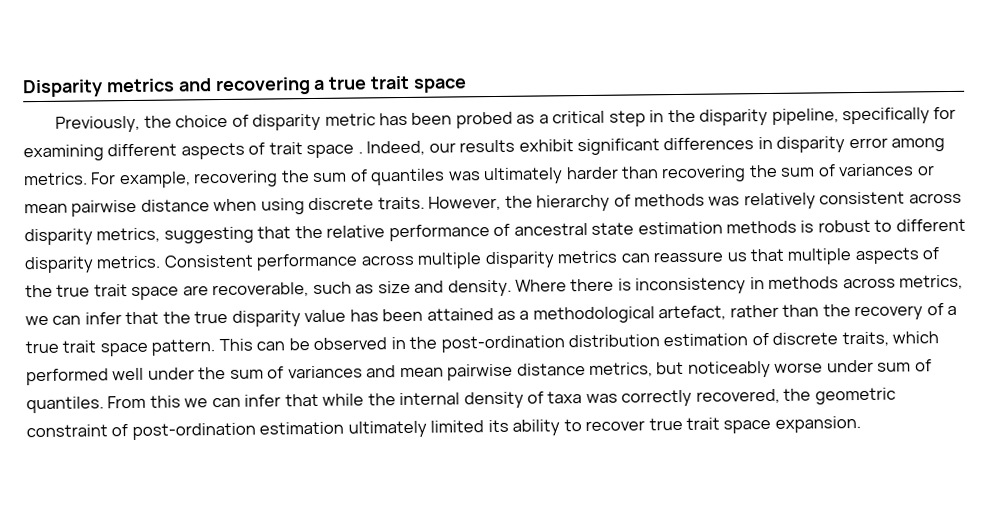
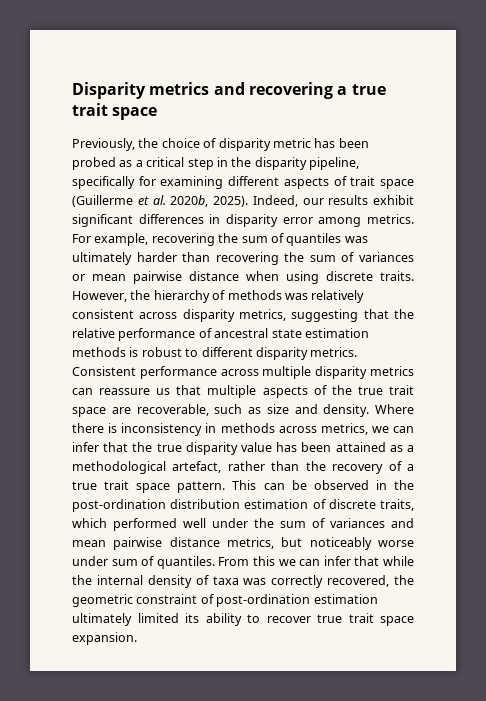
[357,151,363,154] . -> [72,195,248,207] (Guillerme et al. 2020b, 2025).

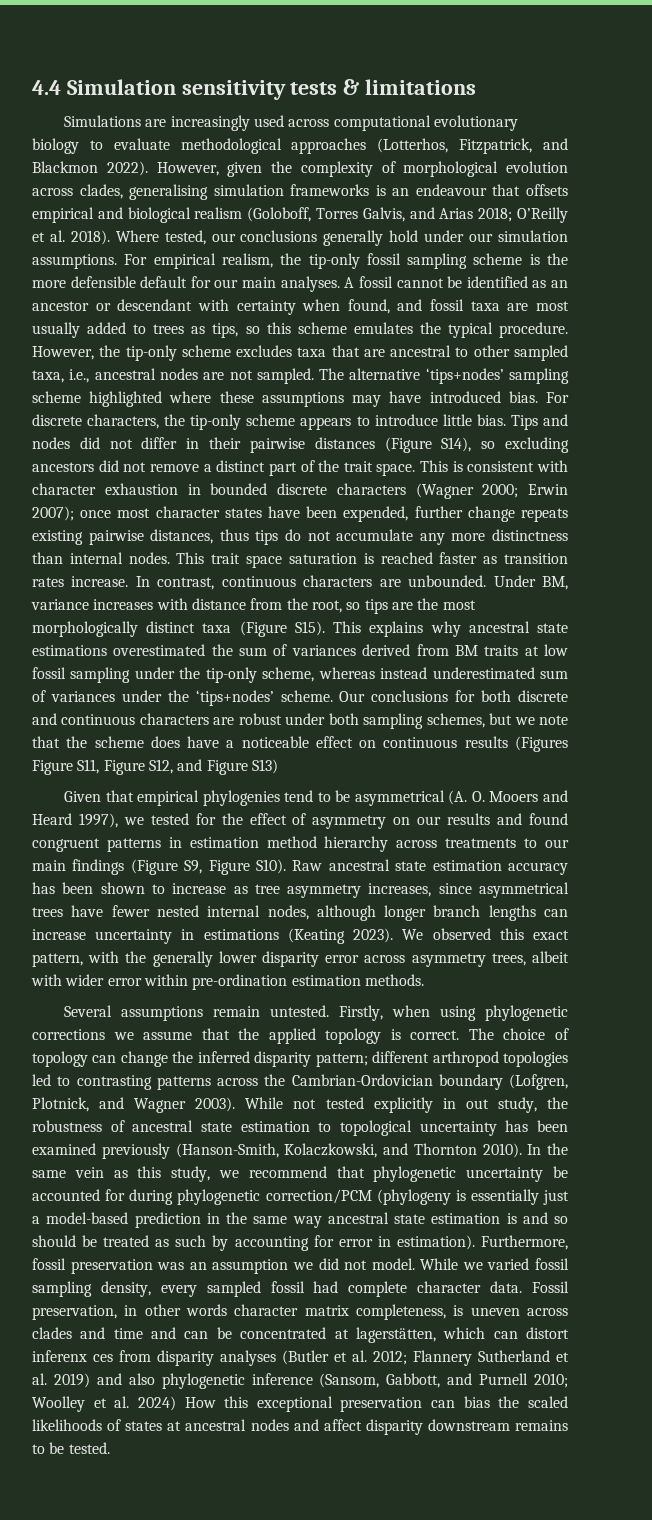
[72,82,386,99] [72,103,158,120] [72,138,369,151] [72,157,359,170] [72,176,415,189] [72,195,414,207] [72,214,414,227] [72,233,368,246] [72,252,414,265] [72,271,414,284] [72,290,365,303] [72,309,414,322] [72,328,369,341] [72,347,358,360] [72,366,415,379] [72,385,414,398] [72,404,414,417] [72,423,414,436] [72,442,414,455] [72,461,414,474] [72,480,414,493] [72,499,414,512] [72,518,414,531] [72,537,415,550] [72,556,414,569] [72,575,414,588] [72,594,378,607] [72,613,414,626] [72,632,137,645] Disparity metrics and recovering a true trait space // Previously, the choice of disparity metric has been probed as a critical step in the disparity pipeline, specifically for examining different aspects of trait space (Guillerme et al. 2020b, 2025). Indeed, our results exhibit significant differences in disparity error among metrics. For example, recovering the sum of quantiles was ultimately harder than recovering the sum of variances or mean pairwise distance when using discrete traits. However, the hierarchy of methods was relatively consistent across disparity metrics, suggesting that the relative performance of ancestral state estimation methods is robust to different disparity metrics. Consistent performance across multiple disparity metrics can reassure us that multiple aspects of the true trait space are recoverable, such as size and density. Where there is inconsistency in methods across metrics, we can infer that the true disparity value has been attained as a methodological artefact, rather than the recovery of a true trait space pattern. This can be observed in the post-ordination distribution estimation of discrete traits, which performed well under the sum of variances and mean pairwise distance metrics, but noticeably worse under sum of quantiles. From this we can infer that while the internal density of taxa was correctly recovered, the geometric constraint of post-ordination estimation ultimately limited its ability to recover true trait space expansion. -> [32,79,477,100] [64,115,519,131] [32,138,569,154] [32,161,568,177] [32,184,568,200] [32,207,568,223] [32,230,569,246] [32,253,569,269] [32,276,569,292] [32,299,569,315] [32,322,568,338] [32,345,568,361] [32,368,570,384] [32,391,569,407] [32,414,568,430] [32,437,569,453] [32,460,569,476] [32,483,568,499] [32,506,568,522] [32,529,569,545] [32,552,568,568] [32,575,568,590] [31,598,476,614] [32,621,568,637] [32,644,569,656] [32,667,569,683] [32,690,568,706] [32,713,568,729] [32,736,568,752] [32,759,278,775] [64,790,568,806] [32,813,568,829] [32,836,570,852] [32,859,569,875] [32,882,569,898] [32,905,568,921] [32,928,569,944] [32,951,569,967] [31,974,424,990] [64,1005,568,1021] [32,1028,569,1044] [32,1051,569,1067] [32,1074,568,1090] [32,1097,569,1113] [32,1120,568,1136] [32,1143,568,1159] [32,1166,568,1182] [32,1189,569,1205] [32,1212,568,1228] [32,1235,568,1251] [32,1258,569,1274] [32,1281,570,1297] [32,1304,568,1320] [32,1327,570,1343] [32,1350,569,1366] [32,1373,568,1389] [32,1396,568,1412] [32,1419,569,1435] [32,1442,110,1454] 4.4 Simulation sensitivity tests & limitations // Simulations are increasingly used across computational evolutionary biology to evaluate methodological approaches (Lotterhos, Fitzpatrick, and Blackmon 2022). However, given the complexity of morphological evolution across clades, generalising simulation frameworks is an endeavour that offsets empirical and biological realism (Goloboff, Torres Galvis, and Arias 2018; O’Reilly et al. 2018). Where tested, our conclusions generally hold under our simulation assumptions. For empirical realism, the tip-only fossil sampling scheme is the more defensible default for our main analyses. A fossil cannot be identified as an ancestor or descendant with certainty when found, and fossil taxa are most usually added to trees as tips, so this scheme emulates the typical procedure. However, the tip-only scheme excludes taxa that are ancestral to other sampled taxa, i.e., ancestral nodes are not sampled. The alternative ‘tips+nodes’ sampling scheme highlighted where these assumptions may have introduced bias. For discrete characters, the tip-only scheme appears to introduce little bias. Tips and nodes did not differ in their pairwise distances (Figure S14), so excluding ancestors did not remove a distinct part of the trait space. This is consistent with character exhaustion in bounded discrete characters (Wagner 2000; Erwin 2007); once most character states have been expended, further change repeats existing pairwise distances, thus tips do not accumulate any more distinctness than internal nodes. This trait space saturation is reached faster as transition rates increase. In contrast, continuous characters are unbounded. Under BM, variance increases with distance from the root, so tips are the most morphologically distinct taxa (Figure S15). This explains why ancestral state estimations overestimated the sum of variances derived from BM traits at low fossil sampling under the tip-only scheme, whereas instead underestimated sum of variances under the ‘tips+nodes’ scheme. Our conclusions for both discrete and continuous characters are robust under both sampling schemes, but we note that the scheme does have a noticeable effect on continuous results (Figures Figure S11, Figure S12, and Figure S13) // Given that empirical phylogenies tend to be asymmetrical (A. O. Mooers and Heard 1997), we tested for the effect of asymmetry on our results and found congruent patterns in estimation method hierarchy across treatments to our main findings (Figure S9, Figure S10). Raw ancestral state estimation accuracy has been shown to increase as tree asymmetry increases, since asymmetrical trees have fewer nested internal nodes, although longer branch lengths can increase uncertainty in estimations (Keating 2023). We observed this exact pattern, with the generally lower disparity error across asymmetry trees, albeit with wider error within pre-ordination estimation methods. // Several assumptions remain untested. Firstly, when using phylogenetic corrections we assume that the applied topology is correct. The choice of topology can change the inferred disparity pattern; different arthropod topologies led to contrasting patterns across the Cambrian-Ordovician boundary (Lofgren, Plotnick, and Wagner 2003). While not tested explicitly in out study, the robustness of ancestral state estimation to topological uncertainty has been examined previously (Hanson-Smith, Kolaczkowski, and Thornton 2010). In the same vein as this study, we recommend that phylogenetic uncertainty be accounted for during phylogenetic correction/PCM (phylogeny is essentially just a model-based prediction in the same way ancestral state estimation is and so should be treated as such by accounting for error in estimation). Furthermore, fossil preservation was an assumption we did not model. While we varied fossil sampling density, every sampled fossil had complete character data. Fossil preservation, in other words character matrix completeness, is uneven across clades and time and can be concentrated at lagerstätten, which can distort inferenx ces from disparity analyses (Butler et al. 2012; Flannery Sutherland et al. 2019) and also phylogenetic inference (Sansom, Gabbott, and Purnell 2010; Woolley et al. 2024) How this exceptional preservation can bias the scaled likelihoods of states at ancestral nodes and affect disparity downstream remains to be tested.

